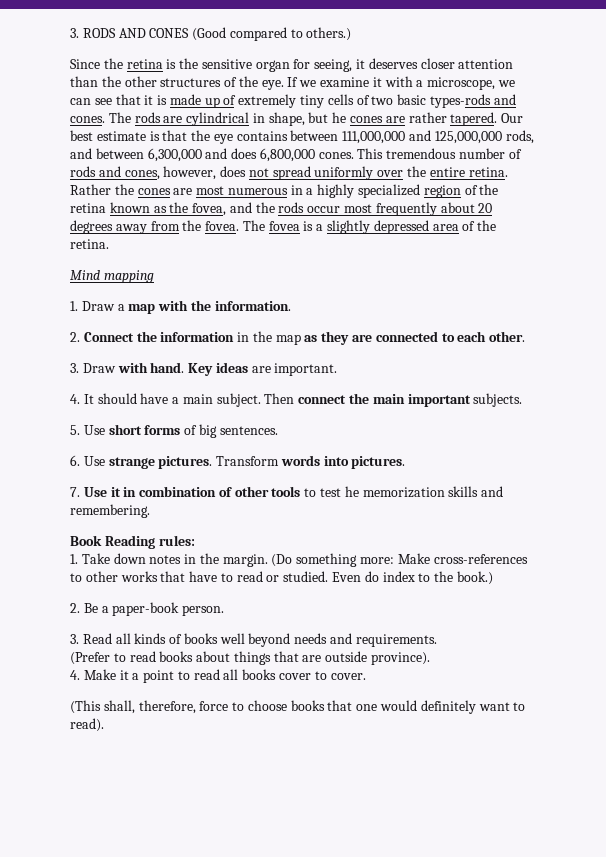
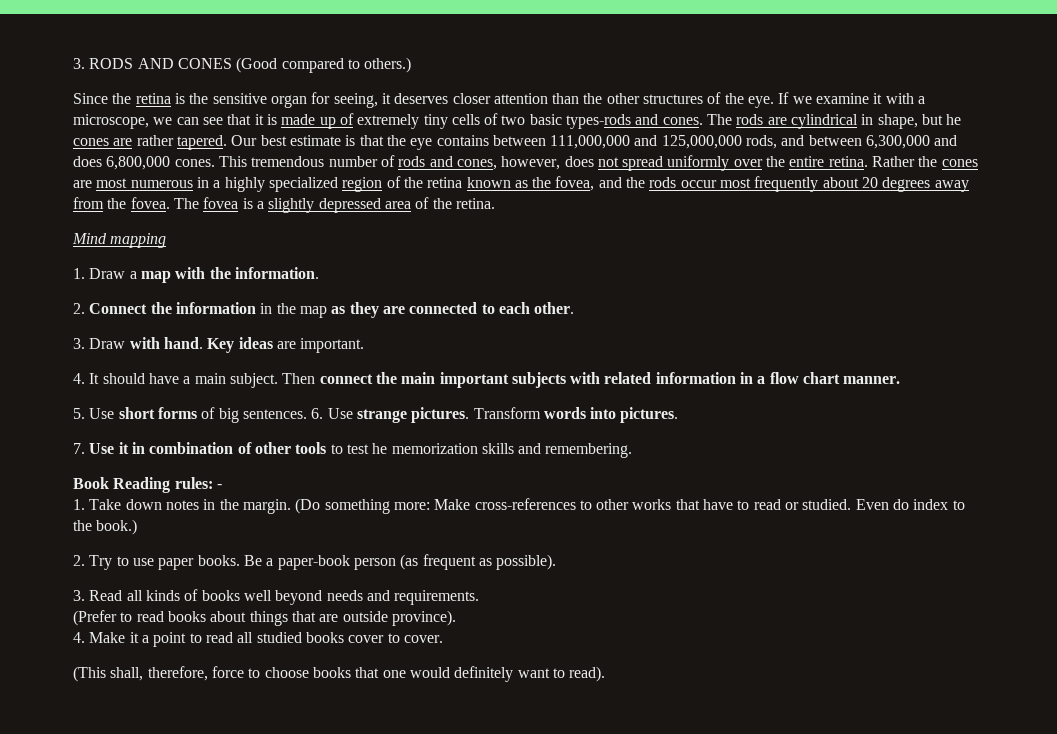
[473,393,523,407] subjects. -> [511,372,901,388] subjects with related information in a flow chart manner.
(278, 430) // -> (307, 414) none
(195, 540) none -> [216,484,222,489] -
[83,602,225,616] Be a paper-book person. -> [89,554,557,570] Try to use paper books. Be a paper-book person (as frequent as possible).
(239, 674) none -> [256,632,302,643] studied

